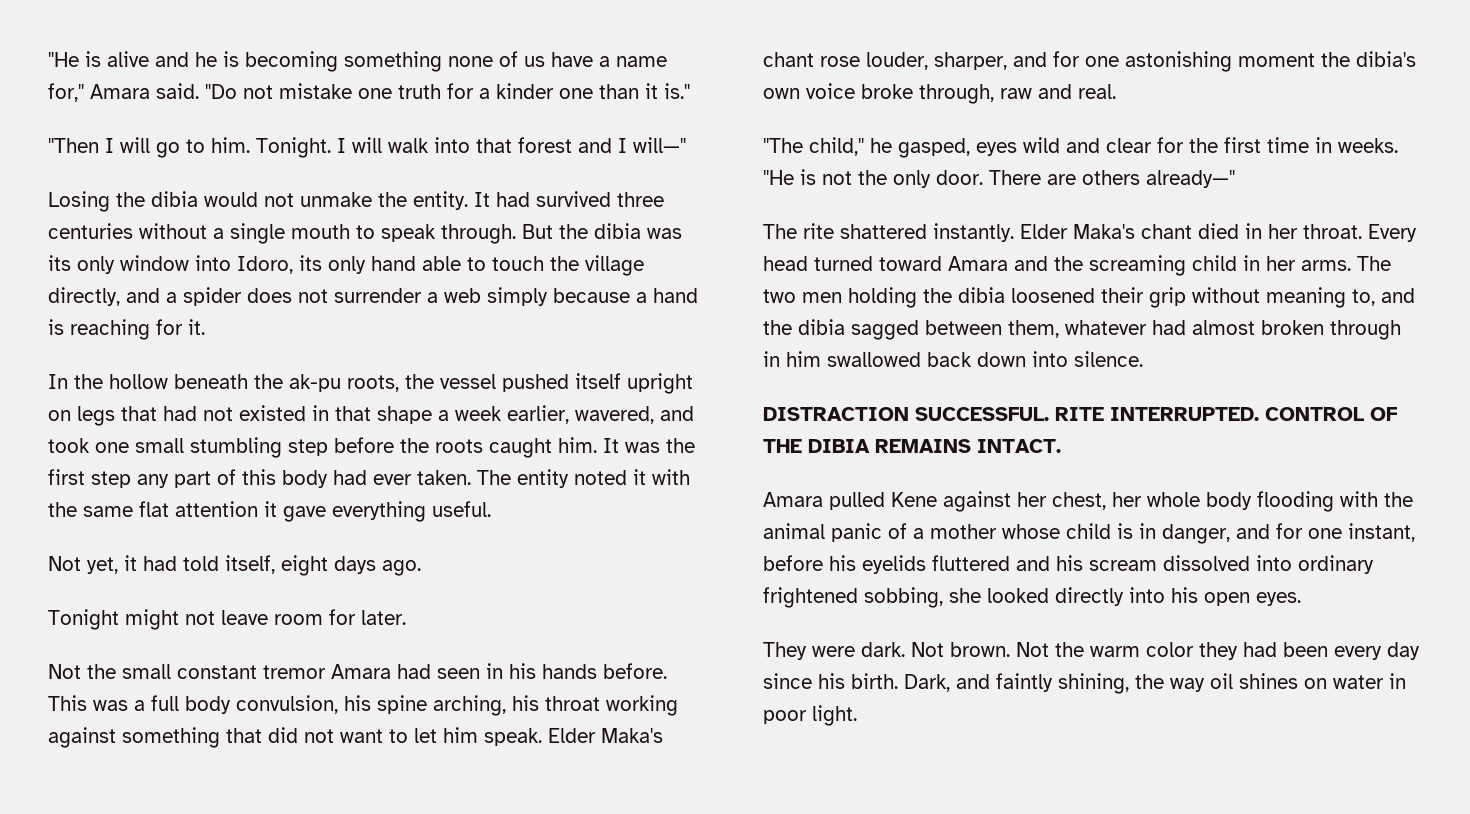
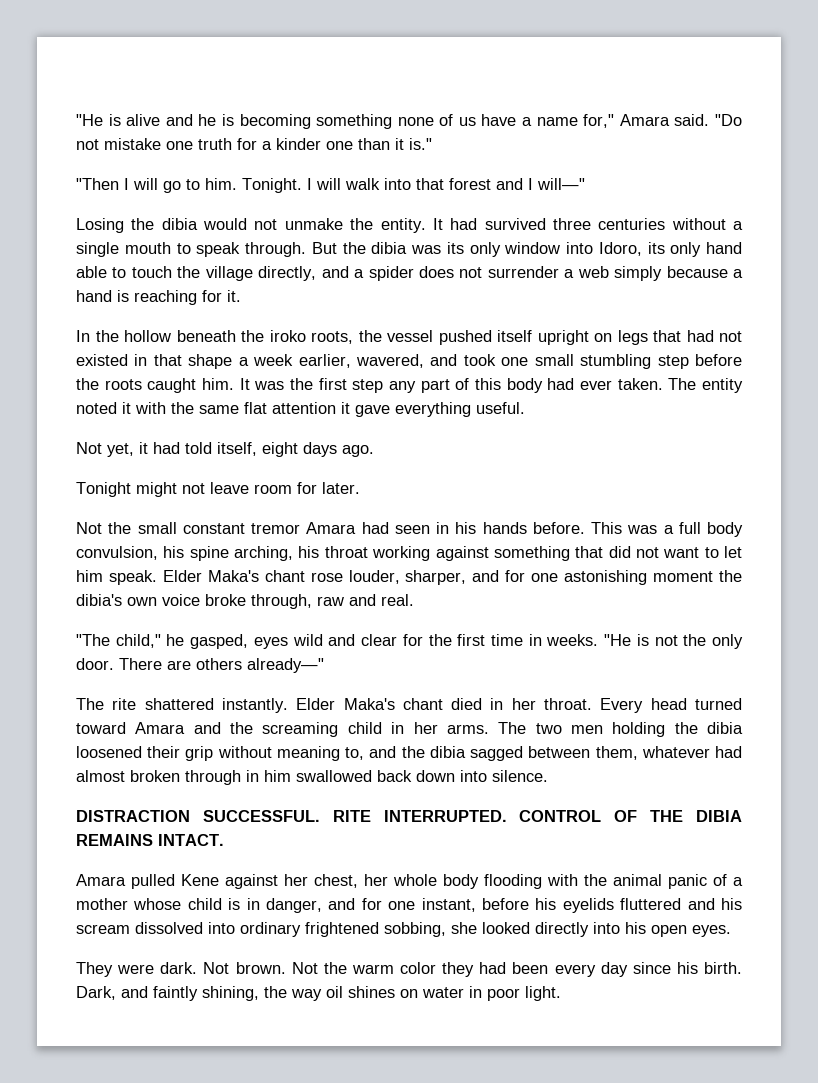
[289,374,341,392] ak-pu -> [269,330,306,342] iroko

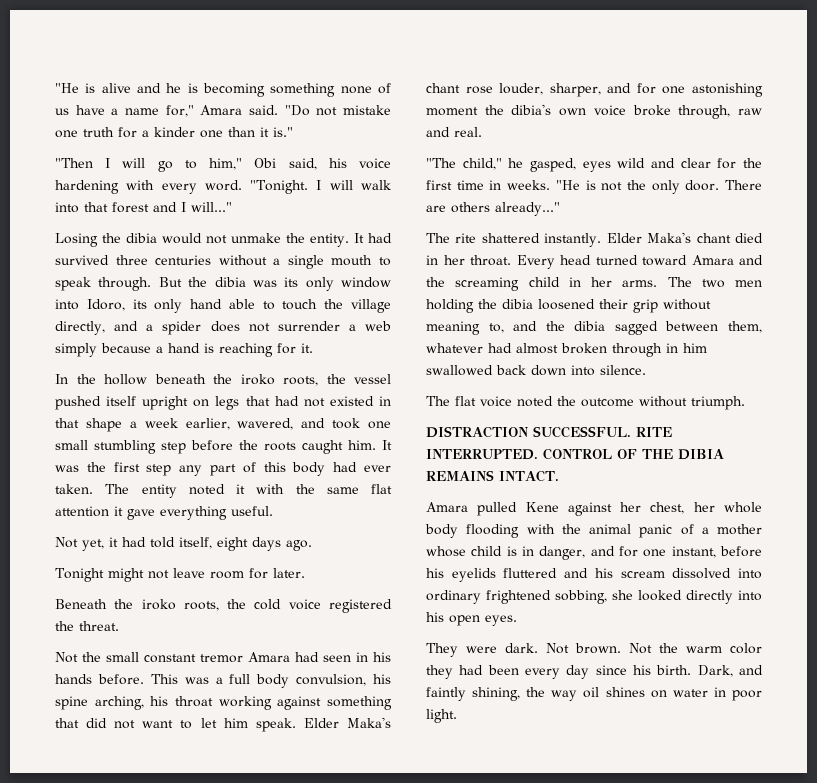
[205,178,302,193] him. Tonight. -> [209,158,391,170] [55,180,309,194] him," Obi said, his voice hardening with every word. "Tonight.
[537,178,585,190] will—" -> [191,202,232,212] will..."
(360, 488) none -> [55,599,392,613] [55,621,119,631] // Beneath the iroko roots, the cold voice registered the threat.
[247,658,324,673] already—" -> [495,202,560,216] already..."
(548, 776) none -> [426,396,745,410] // The flat voice noted the outcome without triumph.

